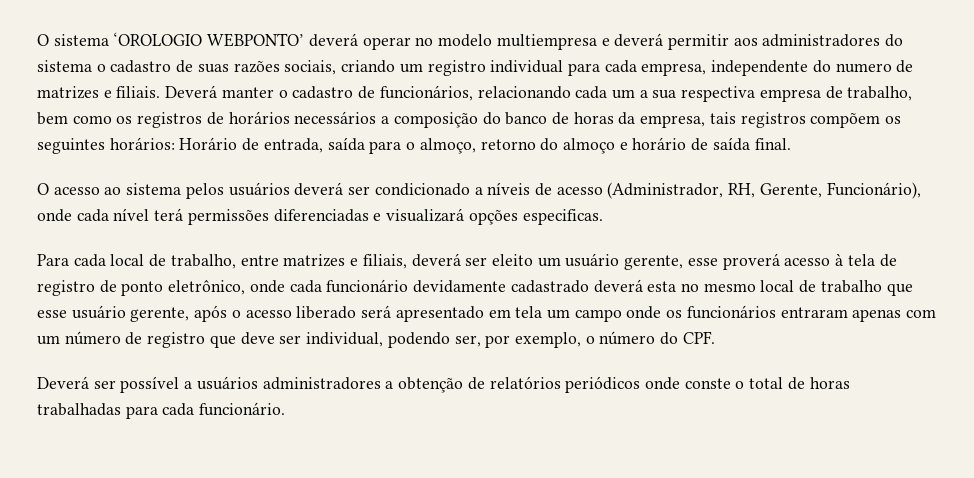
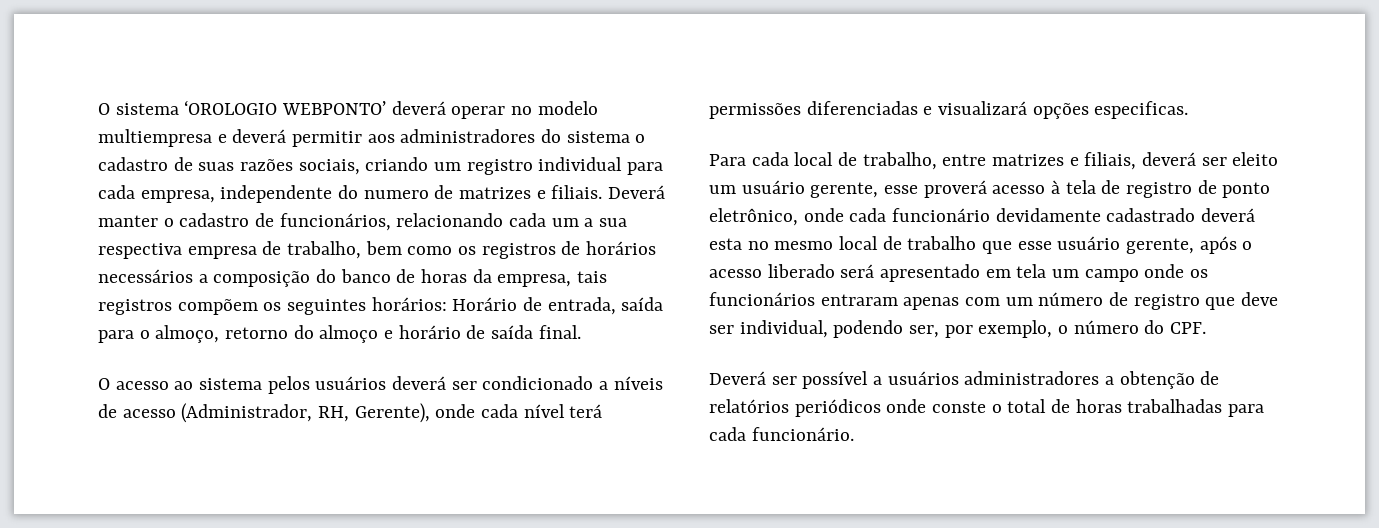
[759,182,921,199] Gerente, Funcionário), -> [354,403,430,423] Gerente),

